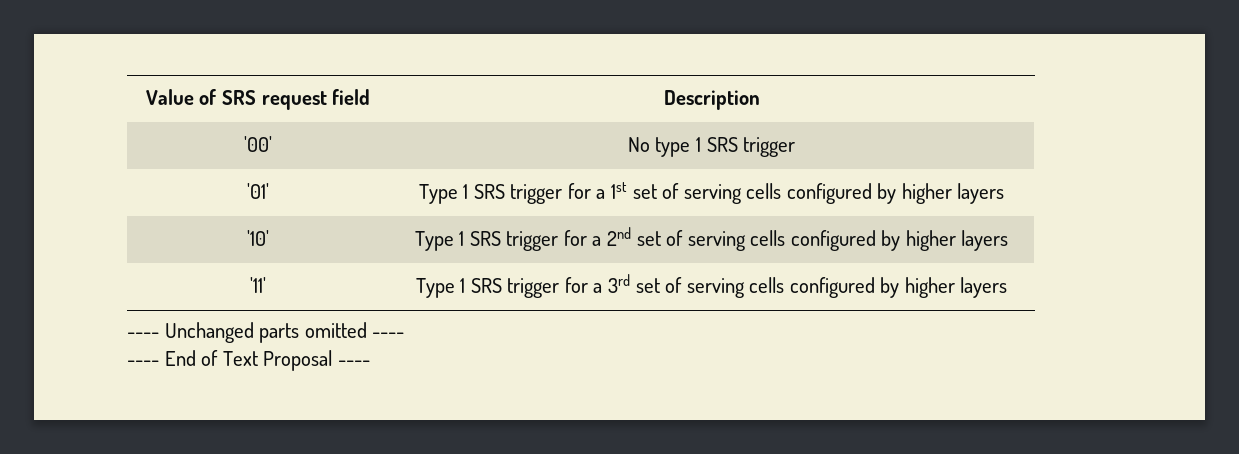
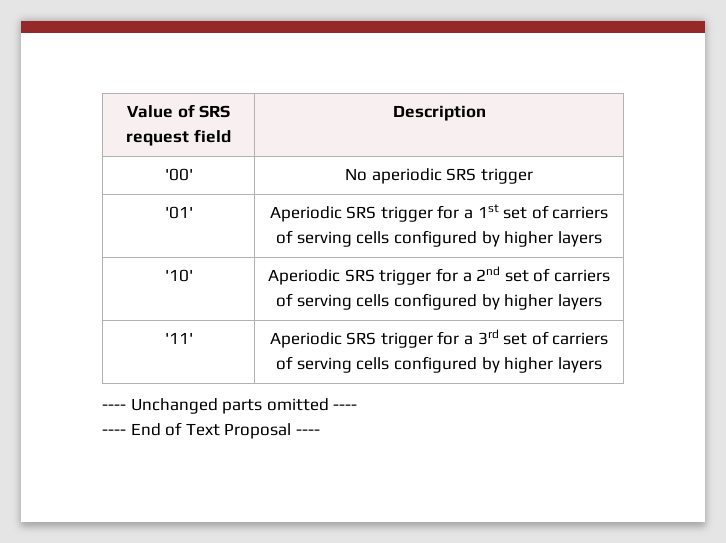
[655,137,702,157] type 1 -> [371,168,442,184] aperiodic
[418,184,469,204] Type 1 -> [269,206,342,222] Aperiodic
(680, 191) none -> [552,206,609,219] [276,230,294,244] carriers of
[414,231,465,251] Type 1 -> [268,269,341,285] Aperiodic
(684, 238) none -> [553,269,610,282] [276,293,294,307] carriers of
[415,278,466,298] Type 1 -> [269,332,342,348] Aperiodic
(683, 285) none -> [552,332,609,345] [276,356,294,370] carriers of

